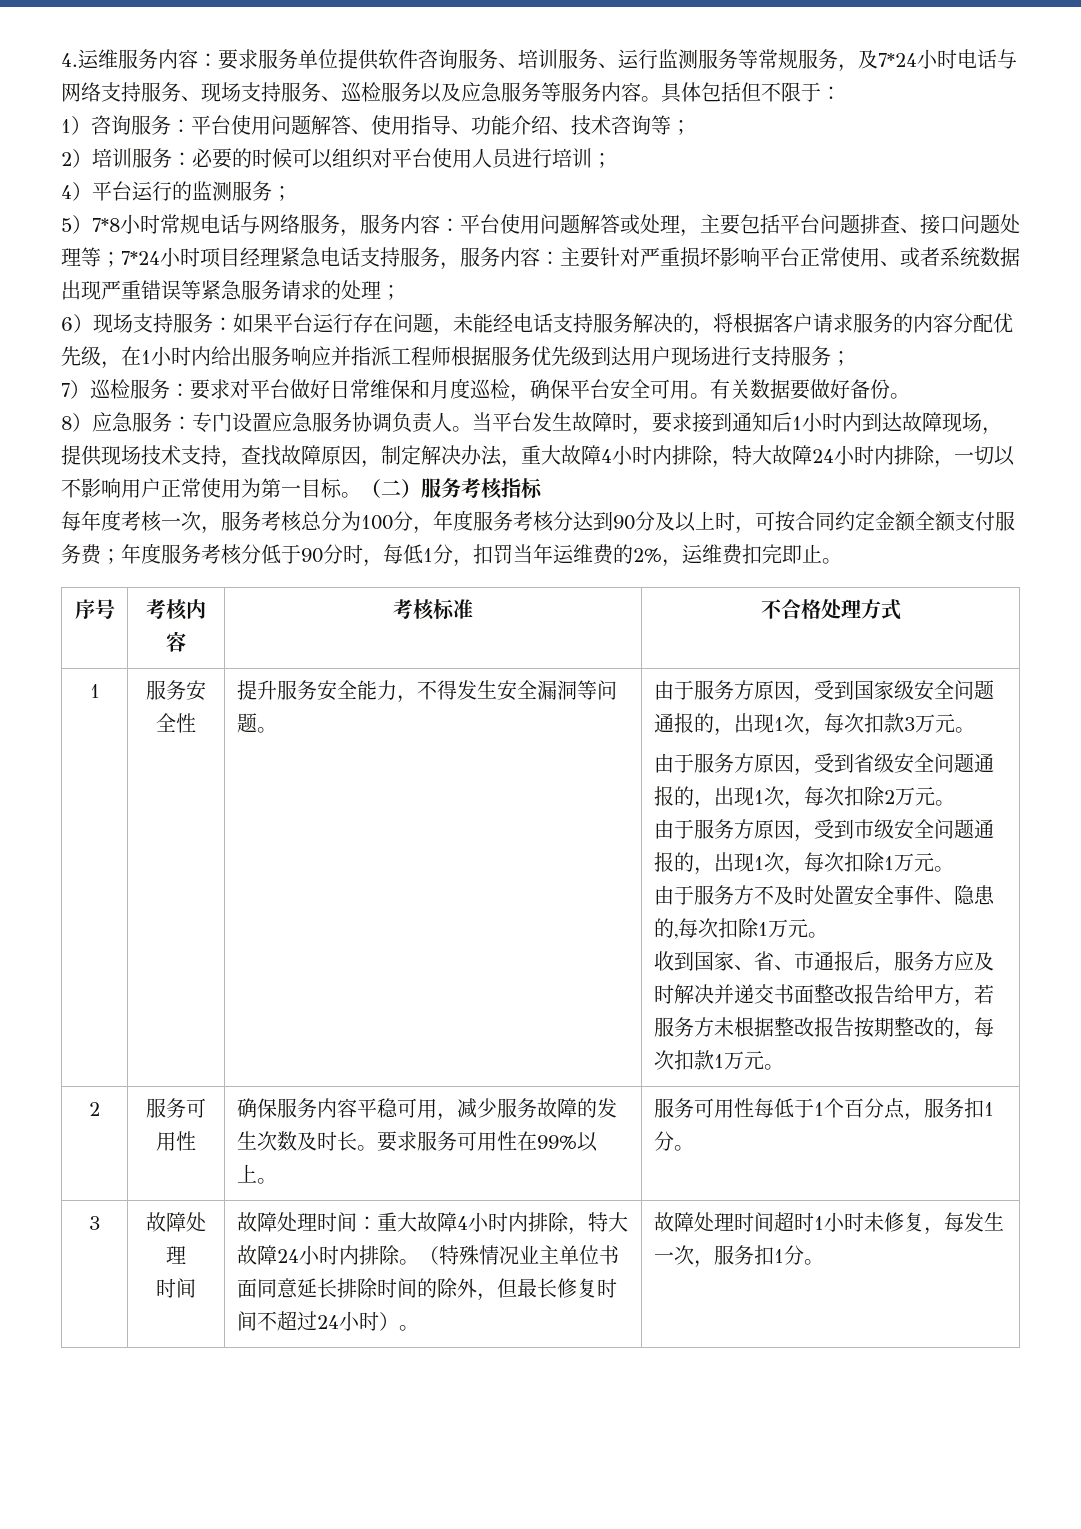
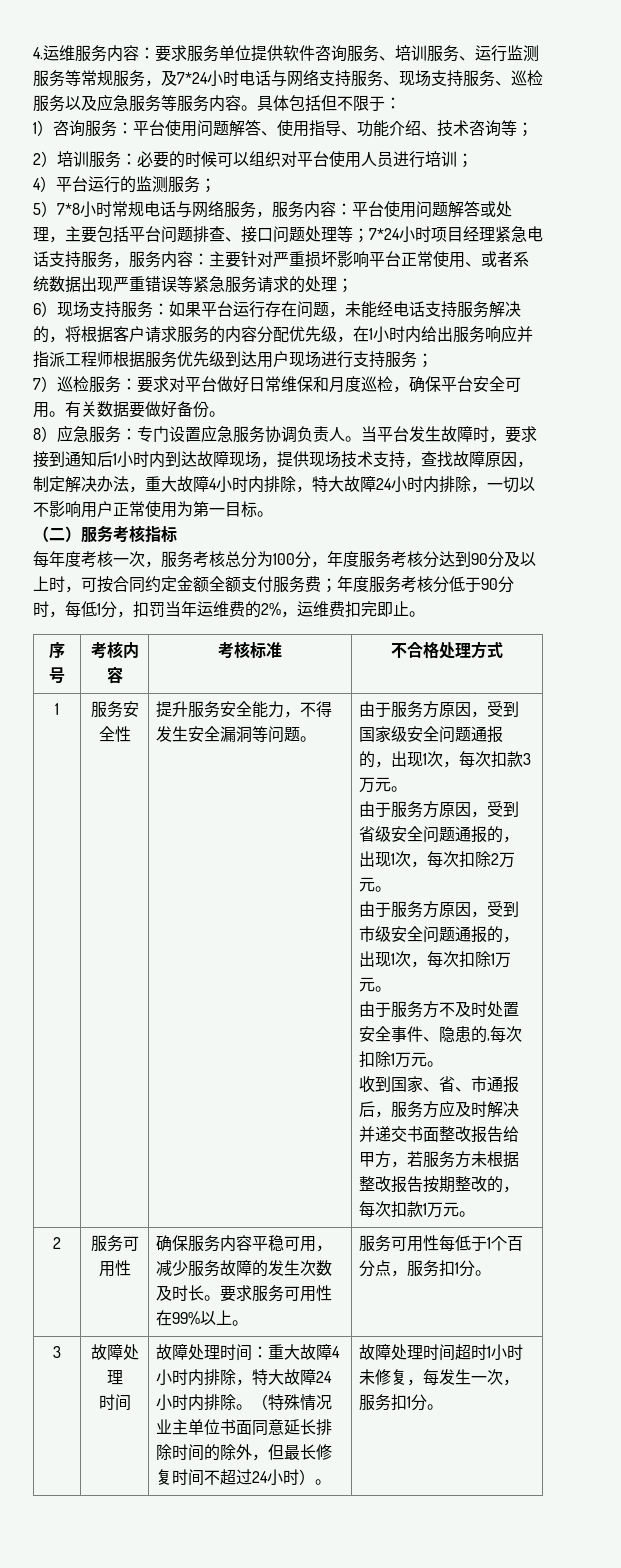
(361, 495) none -> (273, 514) //

